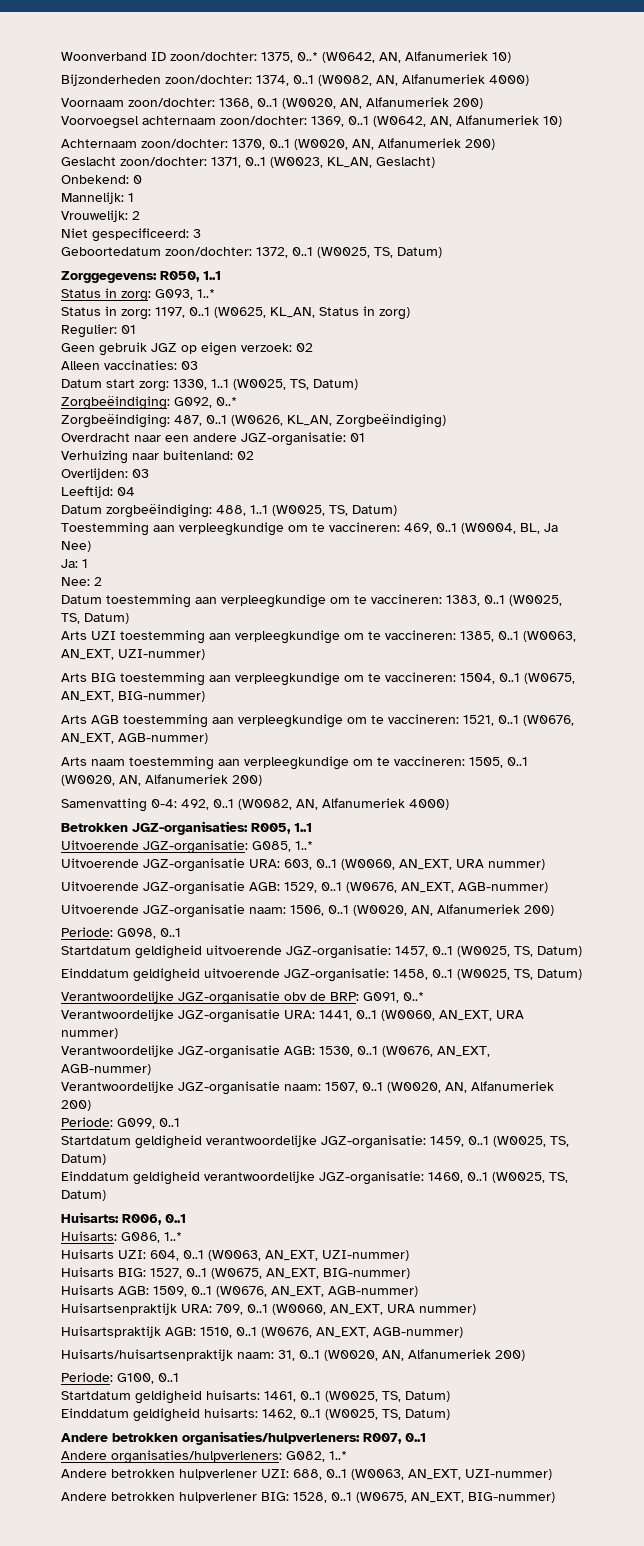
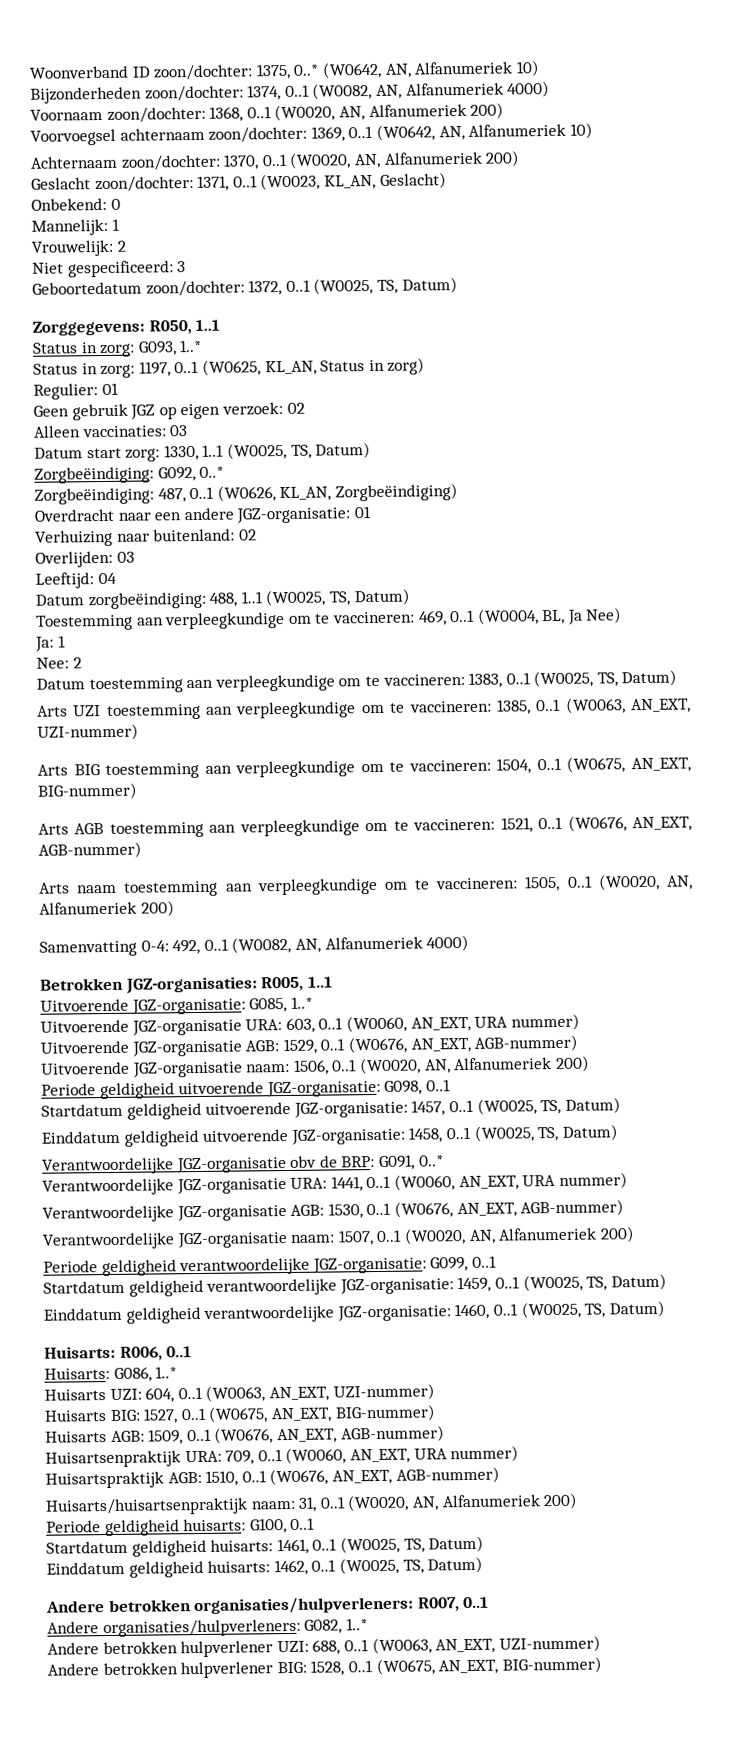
[61,927,113,937] Periode: -> [41,1080,381,1100] Periode geldigheid uitvoerende JGZ-organisatie:
[61,1117,113,1127] Periode: -> [43,1257,427,1277] Periode geldigheid verantwoordelijke JGZ-organisatie:
[61,1372,113,1382] Periode: -> [46,1518,247,1537] Periode geldigheid huisarts:

